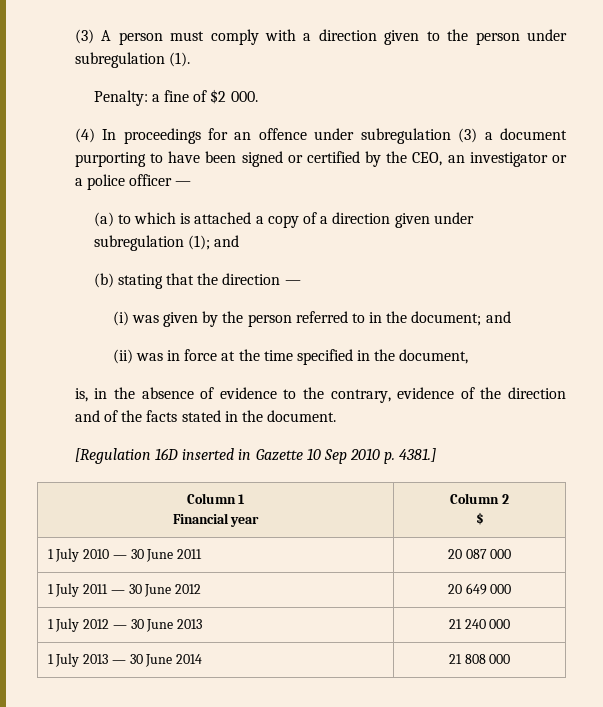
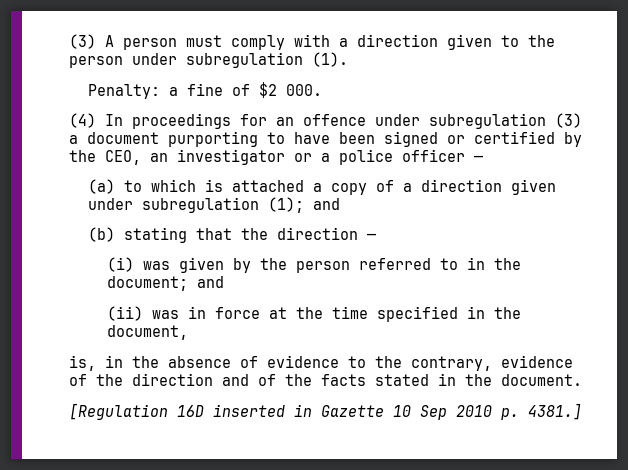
[186,493,246,504] [172,513,260,527] [450,493,509,504] [475,512,484,525] [47,548,203,562] [447,549,512,559] [47,583,202,597] [447,583,512,595] [47,618,203,632] [448,619,511,629] [47,653,203,667] [448,654,511,664] // Column 1 // Financial year | Column 2 // $ // 1 July 2010 — 30 June 2011 | 20 087 000 // 1 July 2011 — 30 June 2012 | 20 649 000 // 1 July 2012 — 30 June 2013 | 21 240 000 // 1 July 2013 — 30 June 2014 | 21 808 000 -> (583, 411) none

